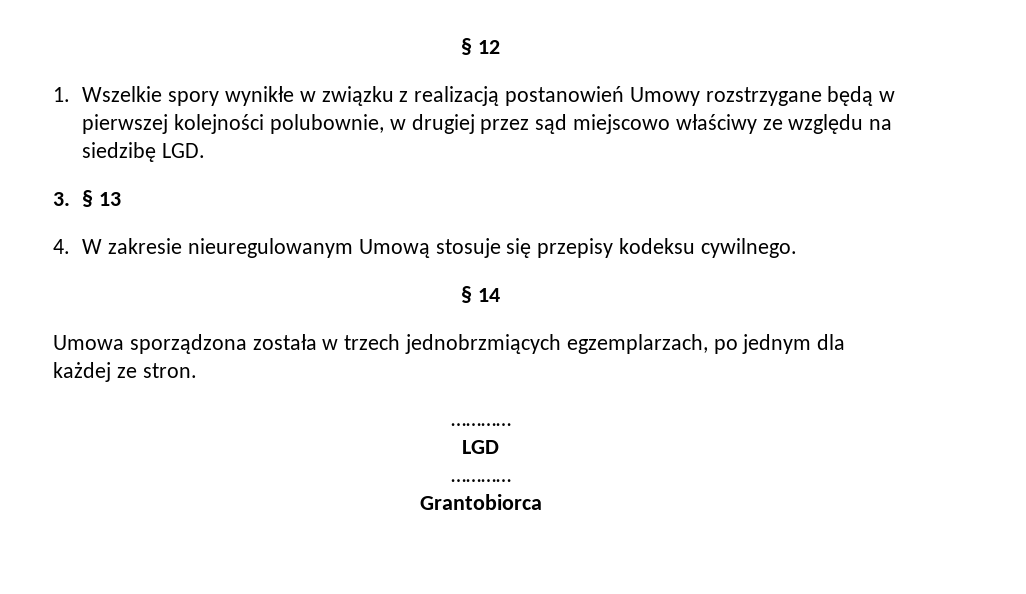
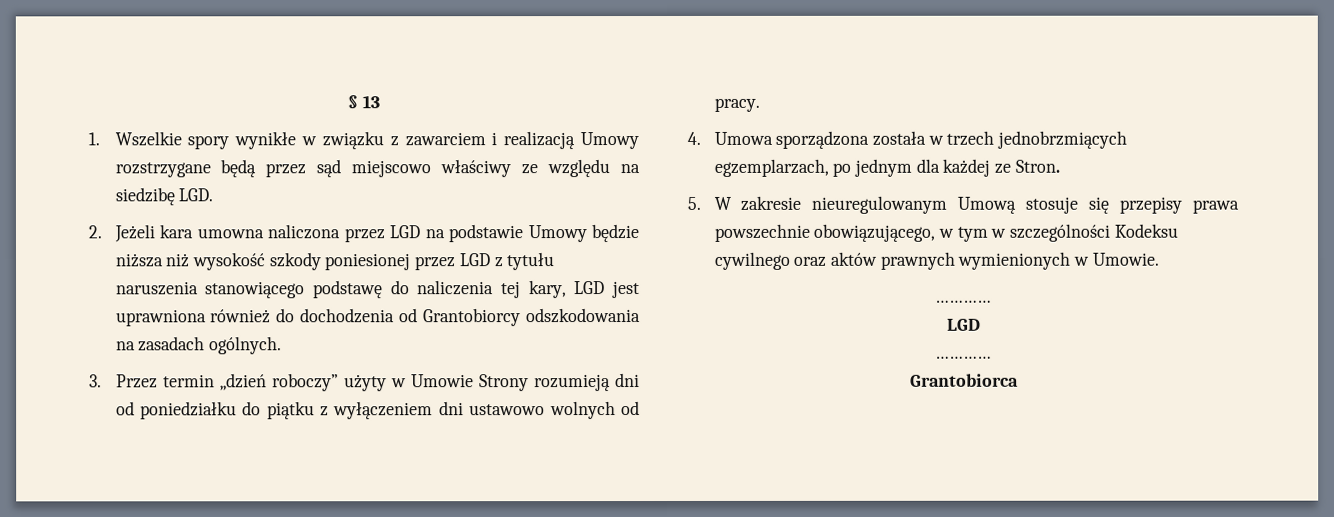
[461,38,500,55] § 12 -> [347,95,380,110] § 13
[414,86,896,106] [82,114,475,134] realizacją postanowień Umowy rozstrzygane będą w pierwszej kolejności polubownie, w drugiej -> [404,131,640,150] [114,159,257,178] zawarciem i realizacją Umowy rozstrzygane będą
[53,190,122,207] [53,238,797,258] [461,286,500,303] 3. § 13 // 4. W zakresie nieuregulowanym Umową stosuje się przepisy kodeksu cywilnego. // § 14 // -> [88,224,639,243] [114,252,556,271] [115,280,640,299] [115,308,641,327] [115,336,282,355] [89,373,640,392] [115,401,641,420] [713,97,760,112] [687,131,701,145] 2. Jeżeli kara umowna naliczona przez LGD na podstawie Umowy będzie niższa niż wysokość szkody poniesionej przez LGD z tytułu naruszenia stanowiącego podstawę do naliczenia tej kary, LGD jest uprawniona również do dochodzenia od Grantobiorcy odszkodowania na zasadach ogólnych. // 3. Przez termin „dzień roboczy” użyty w Umowie Strony rozumieją dni od poniedziałku do piątku z wyłączeniem dni ustawowo wolnych od pracy. // 4.
[142,363,197,378] stron. -> [1014,159,1060,173] [687,195,1239,214] [713,223,1178,242] [713,251,1160,270] Stron. // 5. W zakresie nieuregulowanym Umową stosuje się przepisy prawa powszechnie obowiązującego, w tym w szczególności Kodeksu cywilnego oraz aktów prawnych wymienionych w Umowie.

